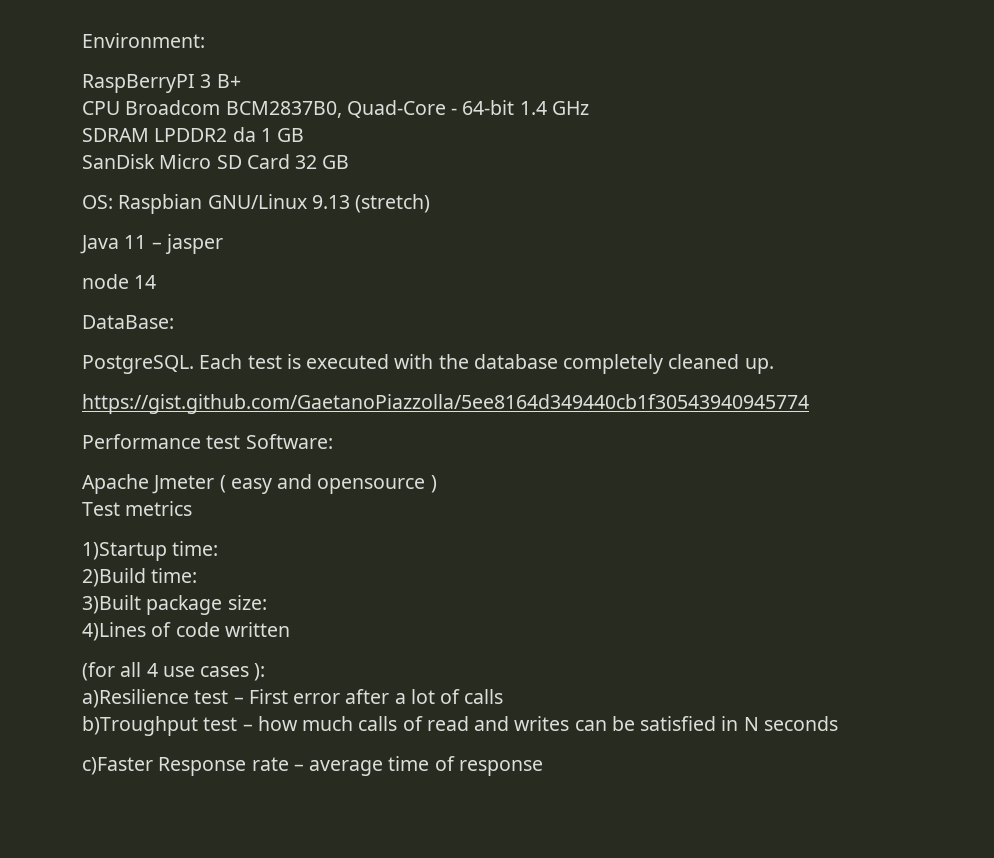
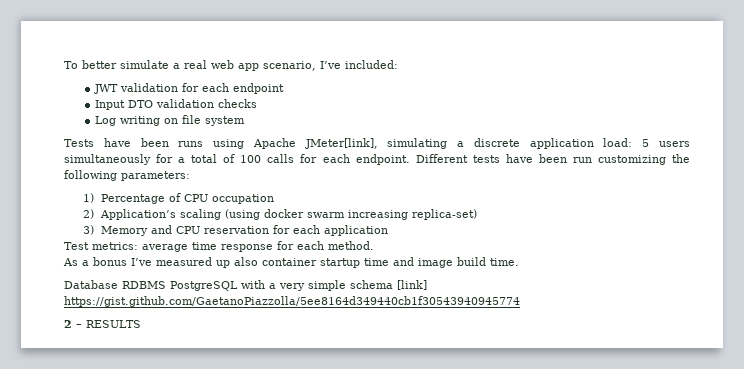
[82,33,205,48] [82,74,241,93] [82,100,589,118] [82,127,305,142] [82,154,350,169] [82,194,431,214] [80,234,223,254] [82,274,157,289] [82,315,174,329] [82,354,774,374] [82,394,809,414] [82,434,333,449] [82,474,437,494] [82,501,193,516] [82,541,219,561] [82,568,198,587] [82,595,267,615] [82,622,290,641] [82,662,266,681] [82,689,504,708] [82,716,838,736] [82,756,543,776] Environment: // RaspBerryPI 3 B+ // CPU Broadcom BCM2837B0, Quad-Core - 64-bit 1.4 GHz // SDRAM LPDDR2 da 1 GB // SanDisk Micro SD Card 32 GB // OS: Raspbian GNU/Linux 9.13 (stretch) // Java 11 – jasper // node 14 // DataBase: // PostgreSQL. Each test is executed with the database completely cleaned up. // https://gist.github.com/GaetanoPiazzolla/5ee8164d349440cb1f30543940945774 // Performance test Software: // Apache Jmeter ( easy and opensource ) // Test metrics // 1)Startup time: // 2)Build time: // 3)Built package size: // 4)Lines of code written // (for all 4 use cases ): // a)Resilience test – First error after a lot of calls // b)Troughput test – how much calls of read and writes can be satisfied in N seconds // c)Faster Response rate – average time of response -> [64,60,398,71] [93,83,284,94] [94,99,257,110] [94,115,245,126] [64,138,690,149] [64,154,690,165] [64,170,190,181] [82,193,275,204] [82,209,478,220] [82,225,389,236] [64,241,374,252] [63,257,519,268] [64,280,427,291] [64,296,520,307] [64,320,141,328] To better simulate a real web app scenario, I’ve included: // JWT validation for each endpoint // Input DTO validation checks // Log writing on file system // Tests have been runs using Apache JMeter[link], simulating a discrete application load: 5 users simultaneously for a total of 100 calls for each endpoint. Different tests have been run customizing the following parameters: // 1) Percentage of CPU occupation // 2) Application’s scaling (using docker swarm increasing replica-set) // 3) Memory and CPU reservation for each application // Test metrics: average time response for each method. // As a bonus I’ve measured up also container startup time and image build time. // Database RDBMS PostgreSQL with a very simple schema [link] https://gist.github.com/GaetanoPiazzolla/5ee8164d349440cb1f30543940945774 // 2 – RESULTS

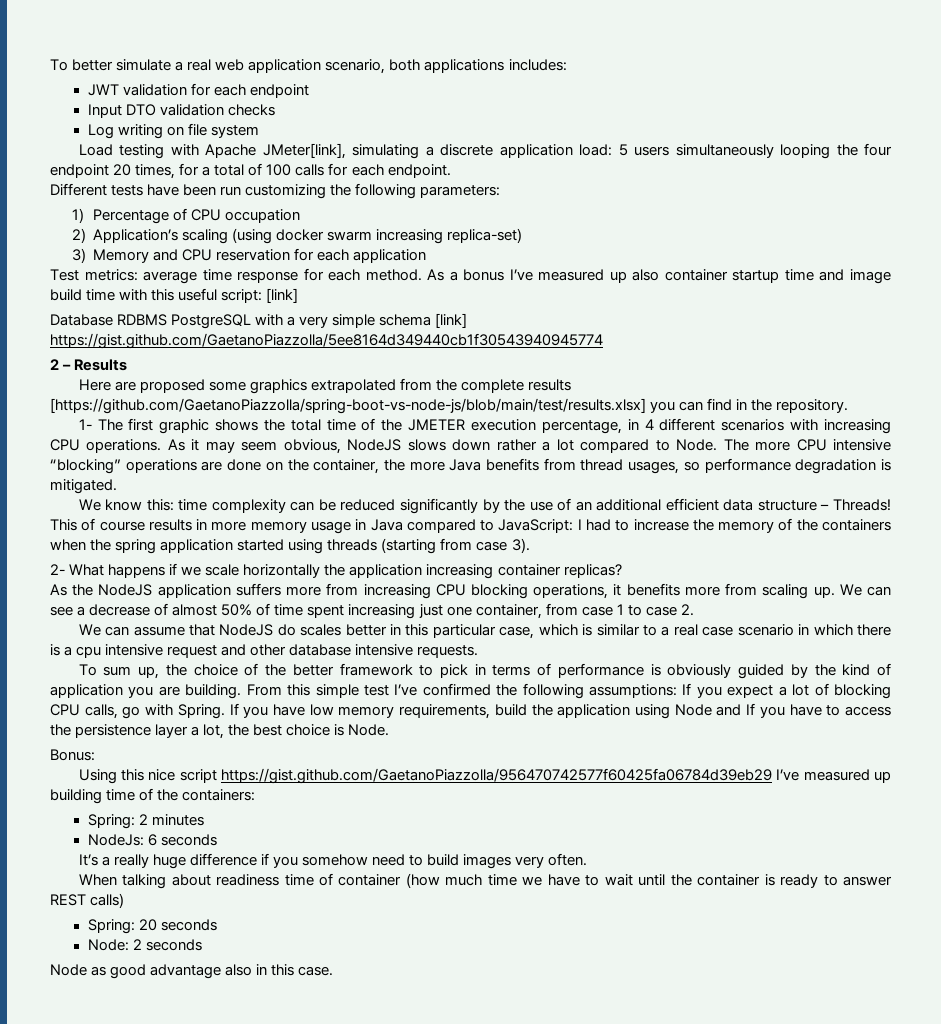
[238,60,398,71] app scenario, I’ve included: -> [248,59,567,74] application scenario, both applications includes:
[64,138,245,149] Tests have been runs using -> [78,144,199,159] Load testing with
(151, 159) none -> [780,143,892,159] [50,164,176,179] looping the four endpoint 20 times,
(410, 159) none -> (451, 171) //
(374, 245) // -> (422, 275) none
[490,258,519,266] time. -> [86,288,299,303] time with this useful script: [link]
[86,320,141,328] RESULTS -> [74,359,128,371] [78,378,572,394] [50,398,849,414] [78,418,891,434] [50,439,892,454] [50,458,892,474] [50,479,117,494] [78,498,892,514] [50,518,892,534] [50,538,530,554] [50,563,622,579] [50,583,891,599] [50,603,694,619] [78,624,892,639] [50,644,479,658] [78,663,892,679] [50,683,892,699] [50,703,891,719] [50,724,390,739] [50,749,95,761] [78,768,891,784] [50,788,256,804] [87,814,205,829] [87,834,218,846] [78,853,588,869] [78,873,892,889] [50,893,125,908] [87,919,218,934] [87,939,203,951] [50,964,334,979] Results // Here are proposed some graphics extrapolated from the complete results [https://github.com/GaetanoPiazzolla/spring-boot-vs-node-js/blob/main/test/results.xlsx] you can find in the repository. // 1- The first graphic shows the total time of the JMETER execution percentage, in 4 different scenarios with increasing CPU operations. As it may seem obvious, NodeJS slows down rather a lot compared to Node. The more CPU intensive “blocking” operations are done on the container, the more Java benefits from thread usages, so performance degradation is mitigated. // We know this: time complexity can be reduced significantly by the use of an additional efficient data structure – Threads! This of course results in more memory usage in Java compared to JavaScript: I had to increase the memory of the containers when the spring application started using threads (starting from case 3). // 2- What happens if we scale horizontally the application increasing container replicas? // As the NodeJS application suffers more from increasing CPU blocking operations, it benefits more from scaling up. We can see a decrease of almost 50% of time spent increasing just one container, from case 1 to case 2. // We can assume that NodeJS do scales better in this particular case, which is similar to a real case scenario in which there is a cpu intensive request and other database intensive requests. // To sum up, the choice of the better framework to pick in terms of performance is obviously guided by the kind of application you are building. From this simple test I’ve confirmed the following assumptions: If you expect a lot of blocking CPU calls, go with Spring. If you have low memory requirements, build the application using Node and If you have to access the persistence layer a lot, the best choice is Node. // Bonus: // Using this nice script https://gist.github.com/GaetanoPiazzolla/956470742577f60425fa06784d39eb29 I’ve measured up building time of the containers: // Spring: 2 minutes // NodeJs: 6 seconds // It’s a really huge difference if you somehow need to build images very often. // When talking about readiness time of container (how much time we have to wait until the container is ready to answer REST calls) // Spring: 20 seconds // Node: 2 seconds // Node as good advantage also in this case.

